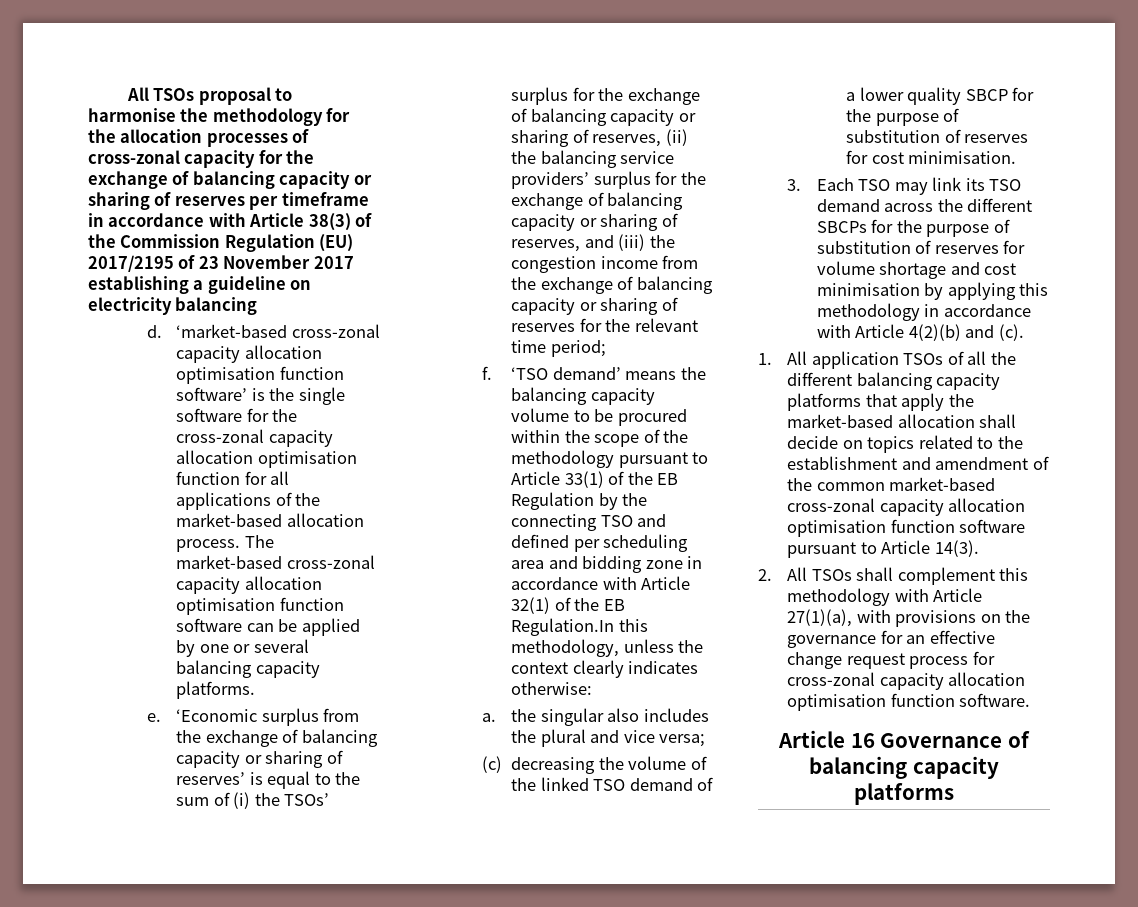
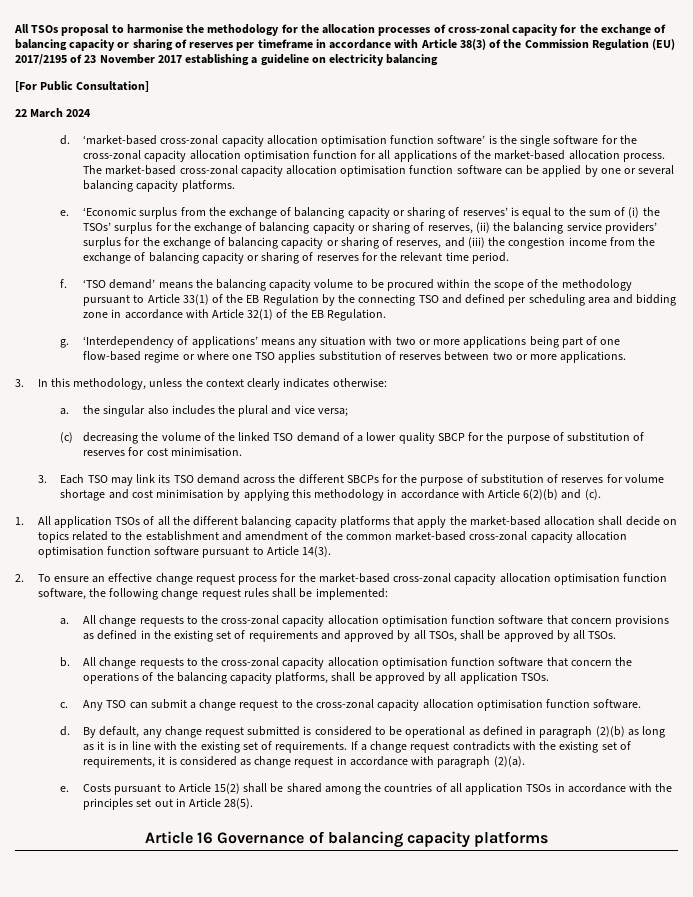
(258, 306) none -> [15,81,150,92] [15,108,92,118] // [For Public Consultation] // 22 March 2024
[550,340,606,357] period; -> [471,252,509,264] period.
[511,618,615,636] Regulation.In -> [327,309,387,321] [60,336,621,348] [83,351,627,363] [15,379,48,387] Regulation. // g. ‘Interdependency of applications’ means any situation with two or more applications being part of one flow-based regime or where one TSO applies substitution of reserves between two or more applications. // 3. In
[908,324,961,341] 4(2)(b) -> [523,489,559,500] 6(2)(b)
[787,567,1029,585] [787,588,983,606] [787,609,1031,627] [787,630,903,648] All TSOs shall complement this methodology with Article 27(1)(a), with provisions on the governance for -> [37,574,89,582] To ensure
(995, 658) none -> [298,573,668,585] [37,588,388,600] [60,615,670,627] [83,630,617,642] [60,657,633,669] [83,672,549,684] [60,699,313,711] the market-based cross-zonal capacity allocation optimisation function software, the following change request rules shall be implemented: // a. All change requests to the cross-zonal capacity allocation optimisation function software that concern provisions as defined in the existing set of requirements and approved by all TSOs, shall be approved by all TSOs. // b. All change requests to the cross-zonal capacity allocation optimisation function software that concern the operations of the balancing capacity platforms, shall be approved by all application TSOs. // c. Any TSO can submit a change request to the
(1031, 700) none -> [60,726,666,738] [83,741,631,753] [83,756,525,768] [60,783,673,795] [83,798,254,810] // d. By default, any change request submitted is considered to be operational as defined in paragraph (2)(b) as long as it is in line with the existing set of requirements. If a change request contradicts with the existing set of requirements, it is considered as change request in accordance with paragraph (2)(a). // e. Costs pursuant to Article 15(2) shall be shared among the countries of all application TSOs in accordance with the principles set out in Article 28(5).

